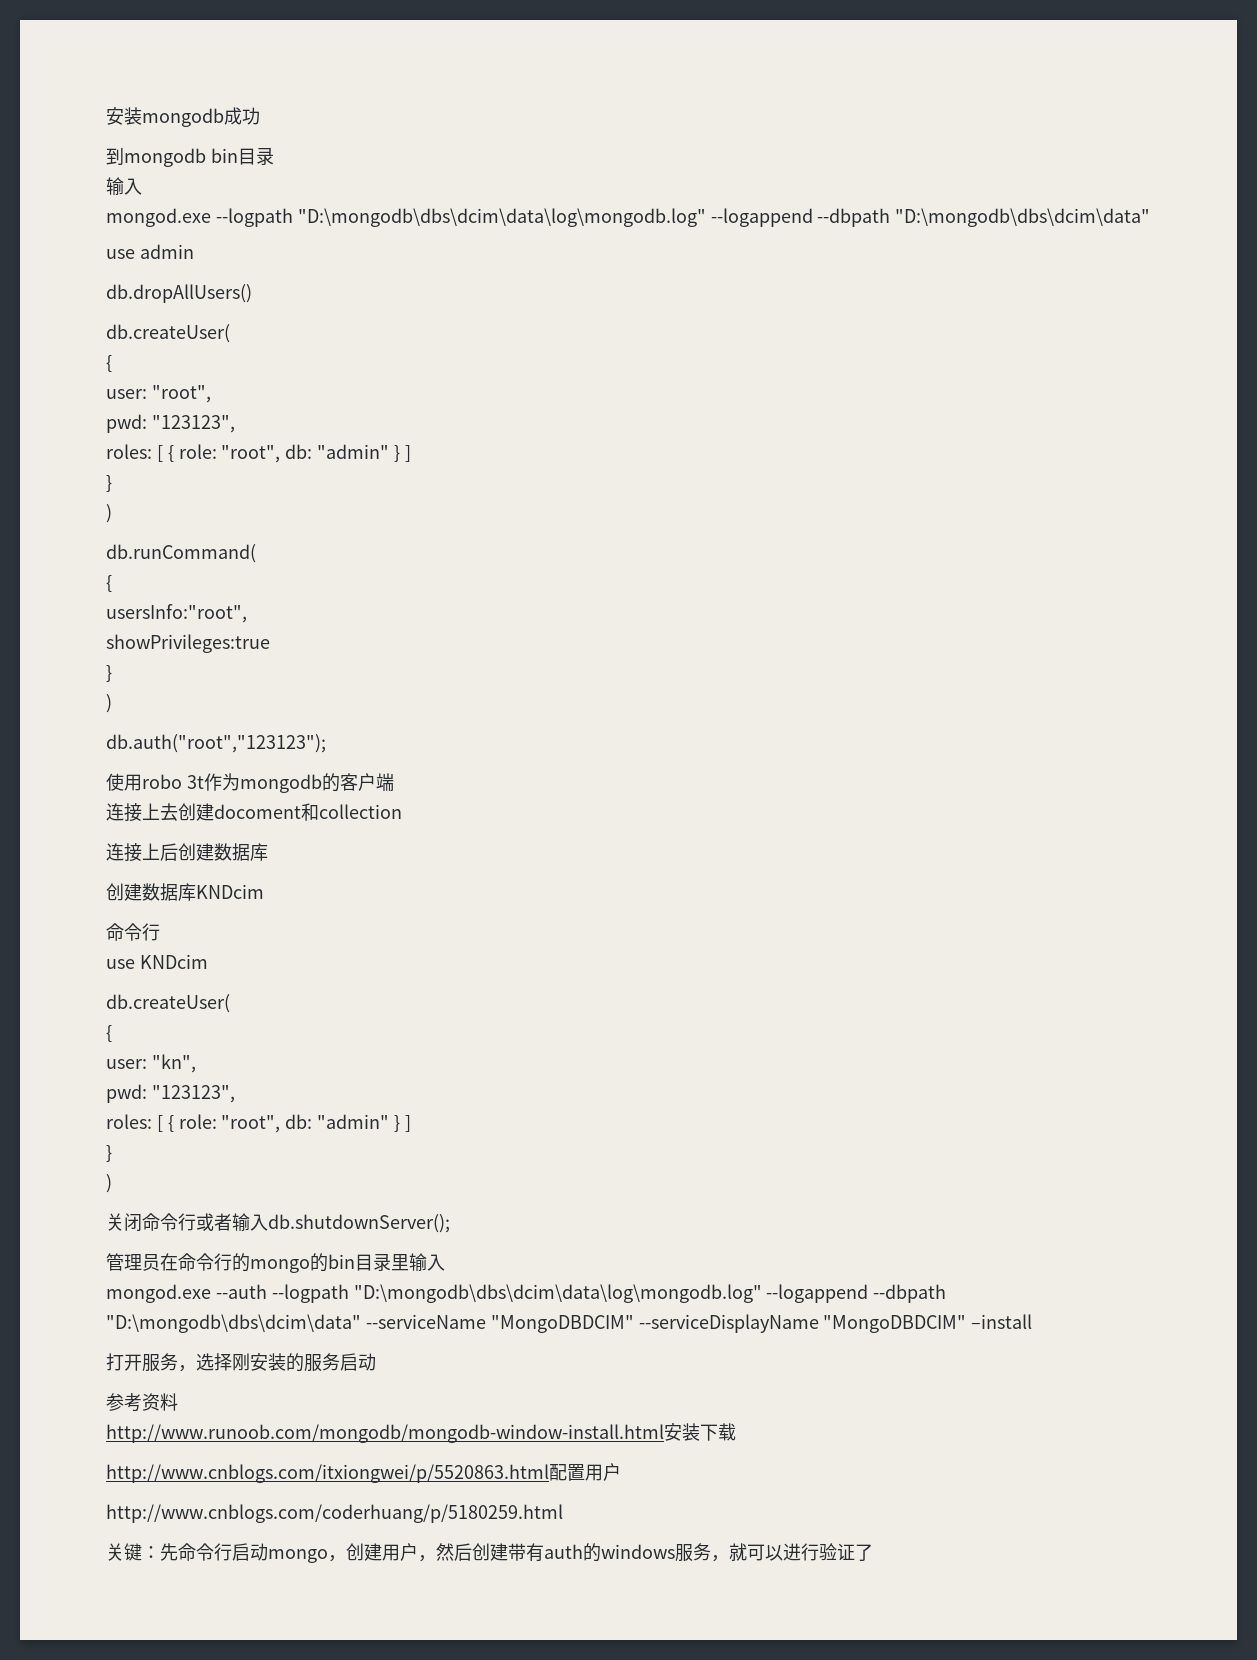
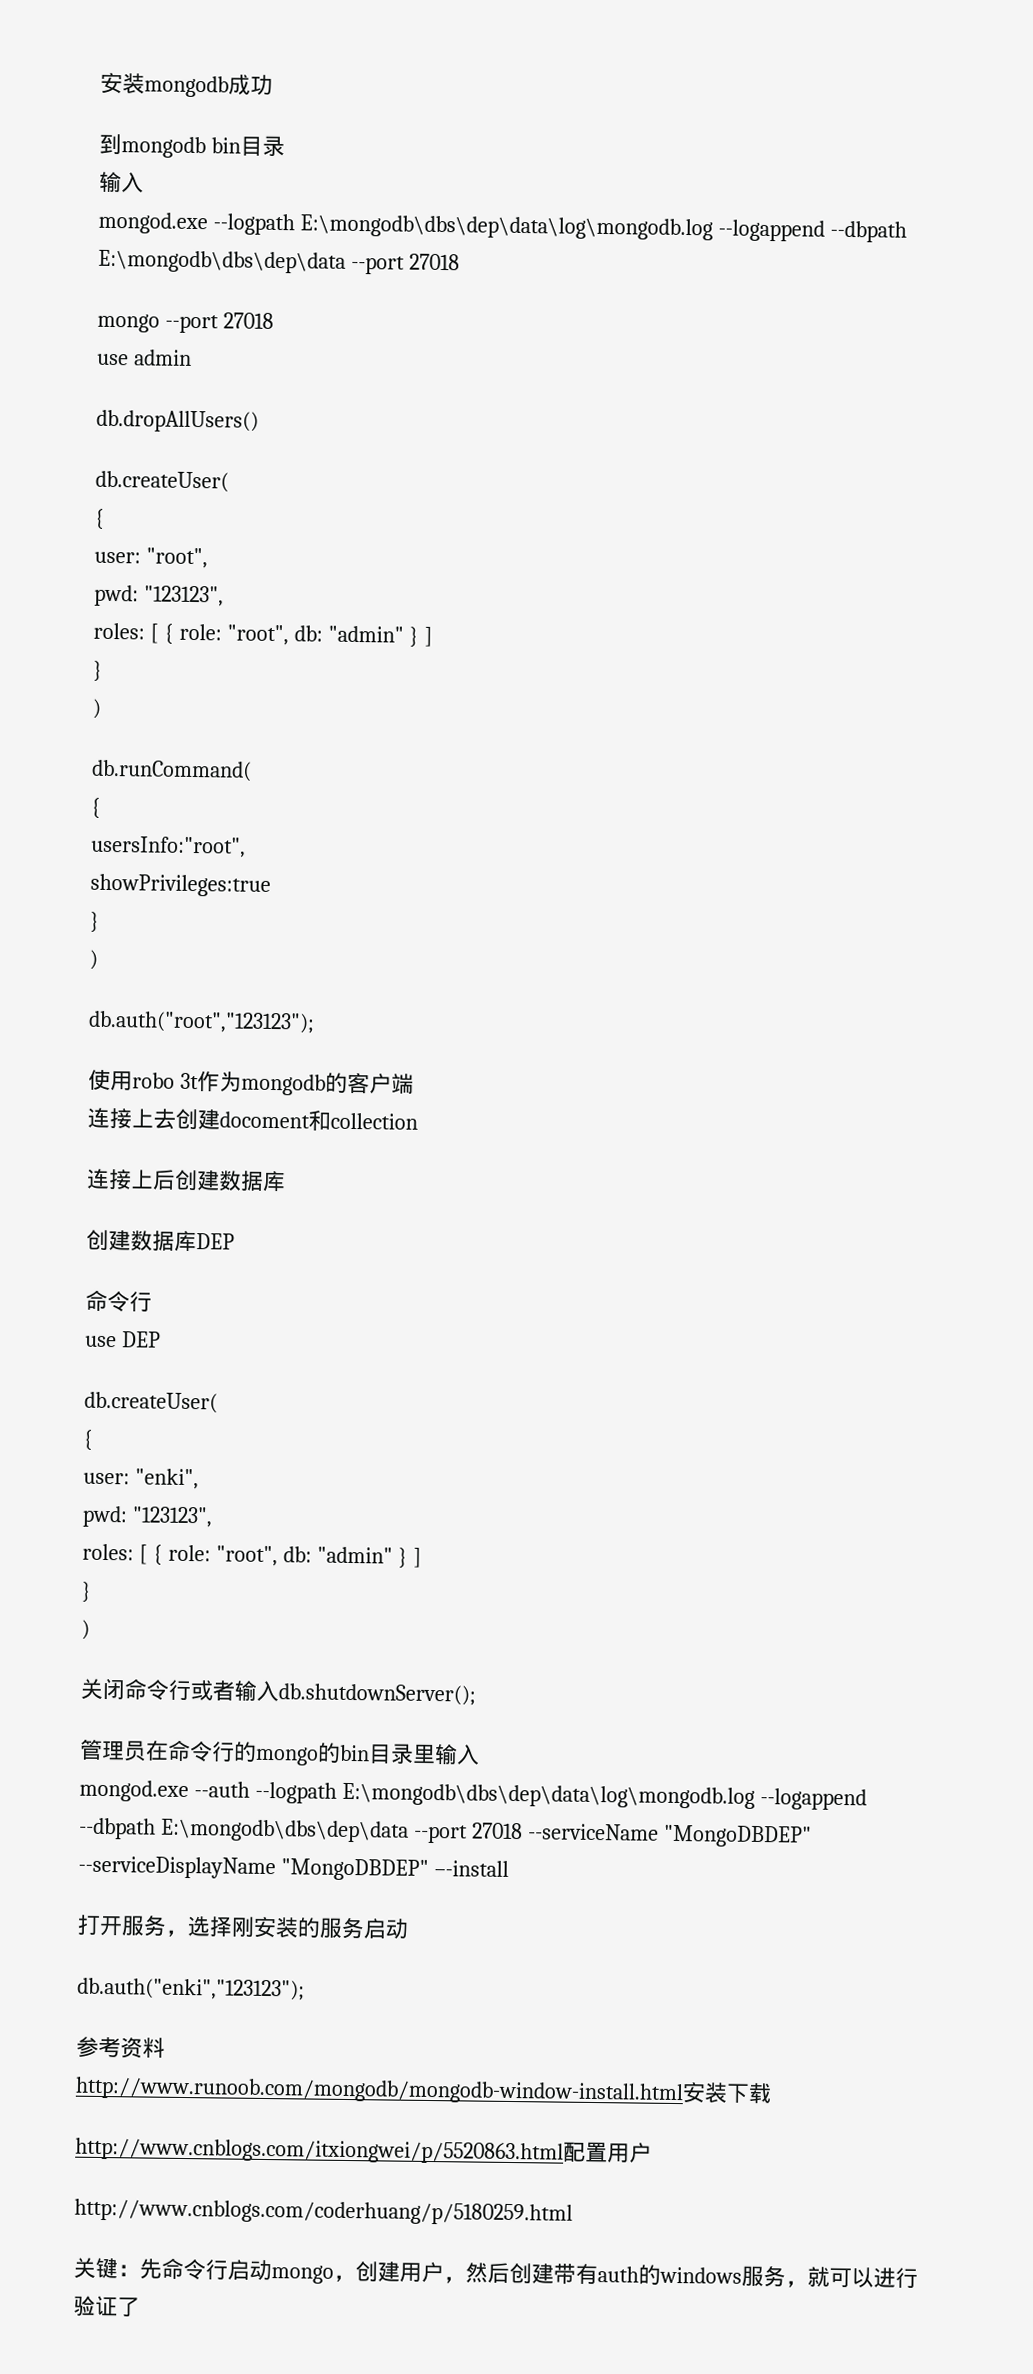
[297,208,1151,227] "D:\mongodb\dbs\dcim\data\log\mongodb.log" --logappend --dbpath "D:\mongodb\dbs\dcim\data" -> [299,214,907,243] [98,249,460,275] [97,312,274,334] E:\mongodb\dbs\dep\data\log\mongodb.log --logappend --dbpath E:\mongodb\dbs\dep\data --port 27018 // mongo --port 27018
[196,884,264,899] KNDcim -> [196,1233,235,1250] DEP
[139,954,208,969] [106,994,230,1013] [106,1025,112,1042] [106,1054,196,1073] KNDcim // db.createUser( // { // user: "kn", -> [121,1331,161,1348] [84,1391,218,1414] [83,1429,94,1451] [83,1468,199,1490] DEP // db.createUser( // { // user: "enki",
[353,1284,947,1303] [106,1314,1033,1333] "D:\mongodb\dbs\dcim\data\log\mongodb.log" --logappend --dbpath "D:\mongodb\dbs\dcim\data" --serviceName "MongoDBDCIM" --serviceDisplayName "MongoDBDCIM" –install -> [341,1782,867,1811] [79,1817,812,1848] [78,1855,509,1881] E:\mongodb\dbs\dep\data\log\mongodb.log --logappend --dbpath E:\mongodb\dbs\dep\data --port 27018 --serviceName "MongoDBDEP" --serviceDisplayName "MongoDBDEP" –-install
(376, 1362) none -> [77,1977,305,2001] // db.auth("enki","123123");

